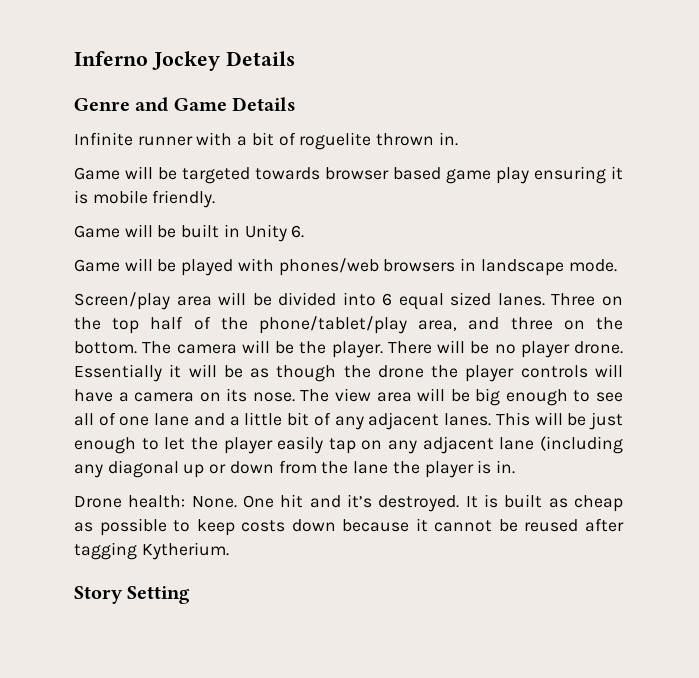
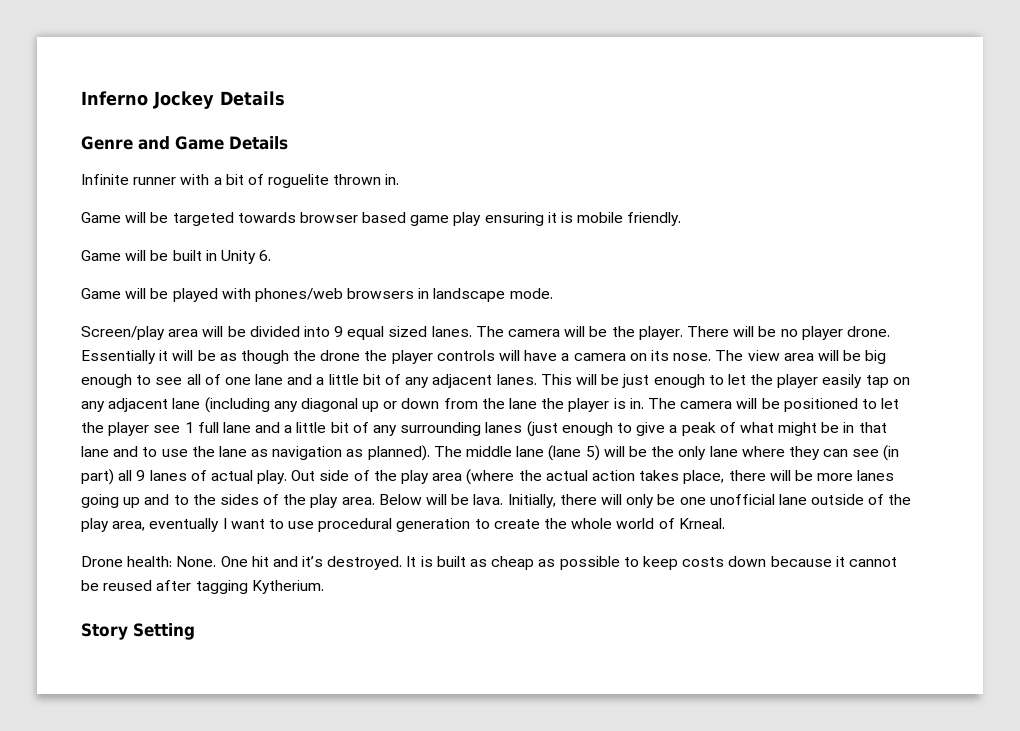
[382,293,393,306] 6 -> [334,326,344,337] 9
[551,293,623,306] [74,316,623,334] [74,341,137,354] Three on the top half of the phone/tablet/play area, and three on the bottom. -> (472, 331) none
(515, 467) none -> [647,398,900,412] [81,421,887,437] [81,445,900,461] [81,469,895,485] [81,494,912,508] [81,518,725,532] The camera will be positioned to let the player see 1 full lane and a little bit of any surrounding lanes (just enough to give a peak of what might be in that lane and to use the lane as navigation as planned). The middle lane (lane 5) will be the only lane where they can see (in part) all 9 lanes of actual play. Out side of the play area (where the actual action takes place, there will be more lanes going up and to the sides of the play area. Below will be lava. Initially, there will only be one unofficial lane outside of the play area, eventually I want to use procedural generation to create the whole world of Krneal.

